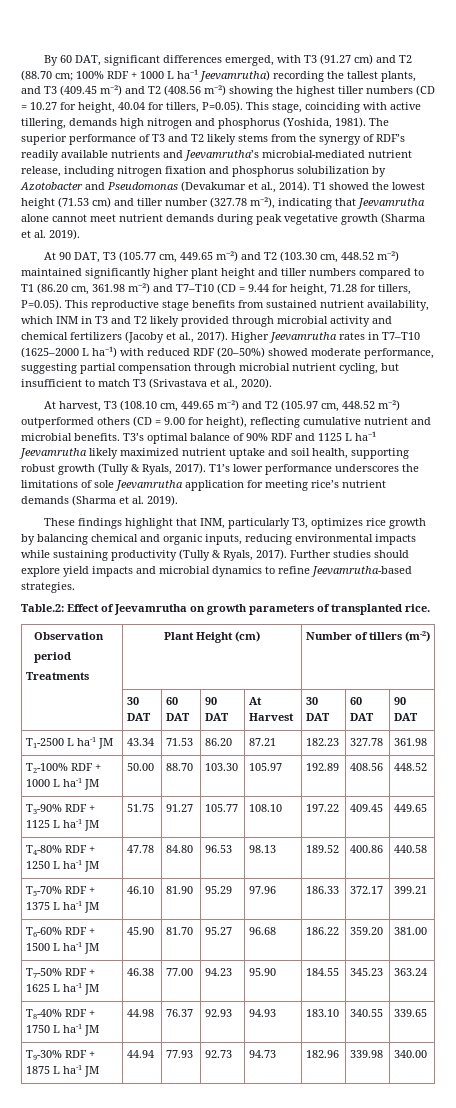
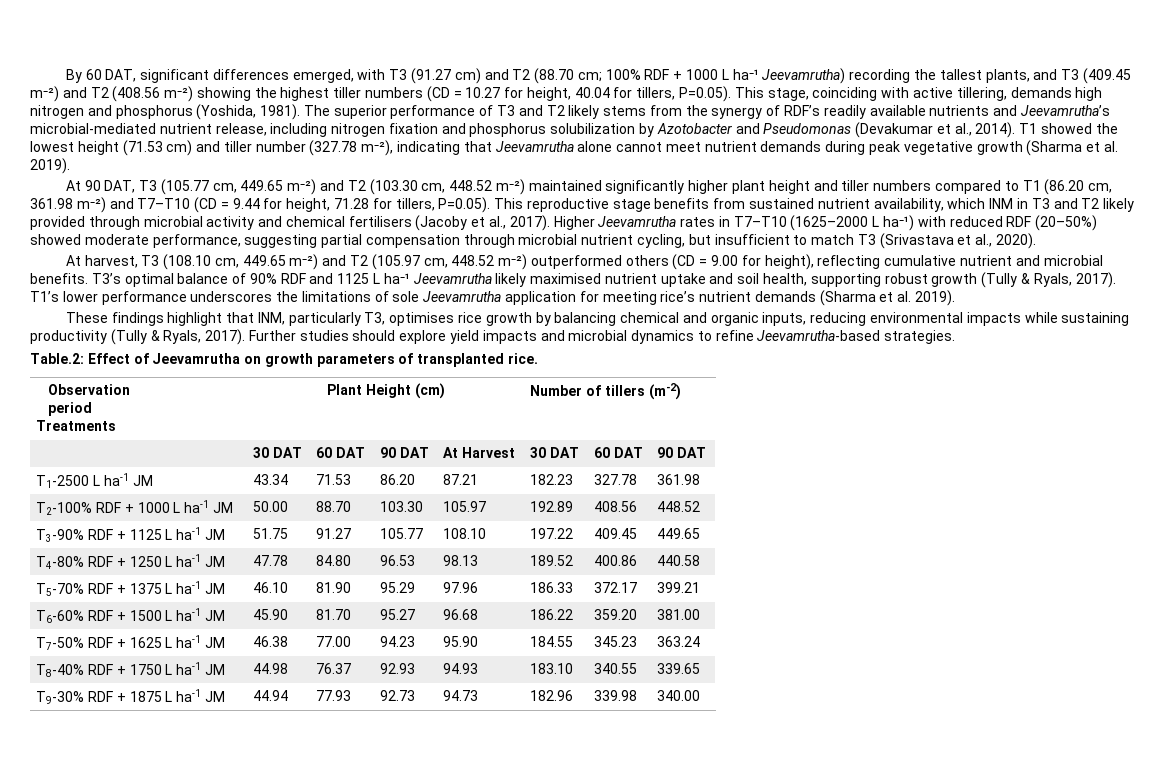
[70,332,122,340] fertilizers -> [348,216,412,227] fertilisers
[120,448,179,456] maximized -> [530,273,602,284] maximised
[310,518,363,529] optimizes -> [389,312,455,326] optimises

